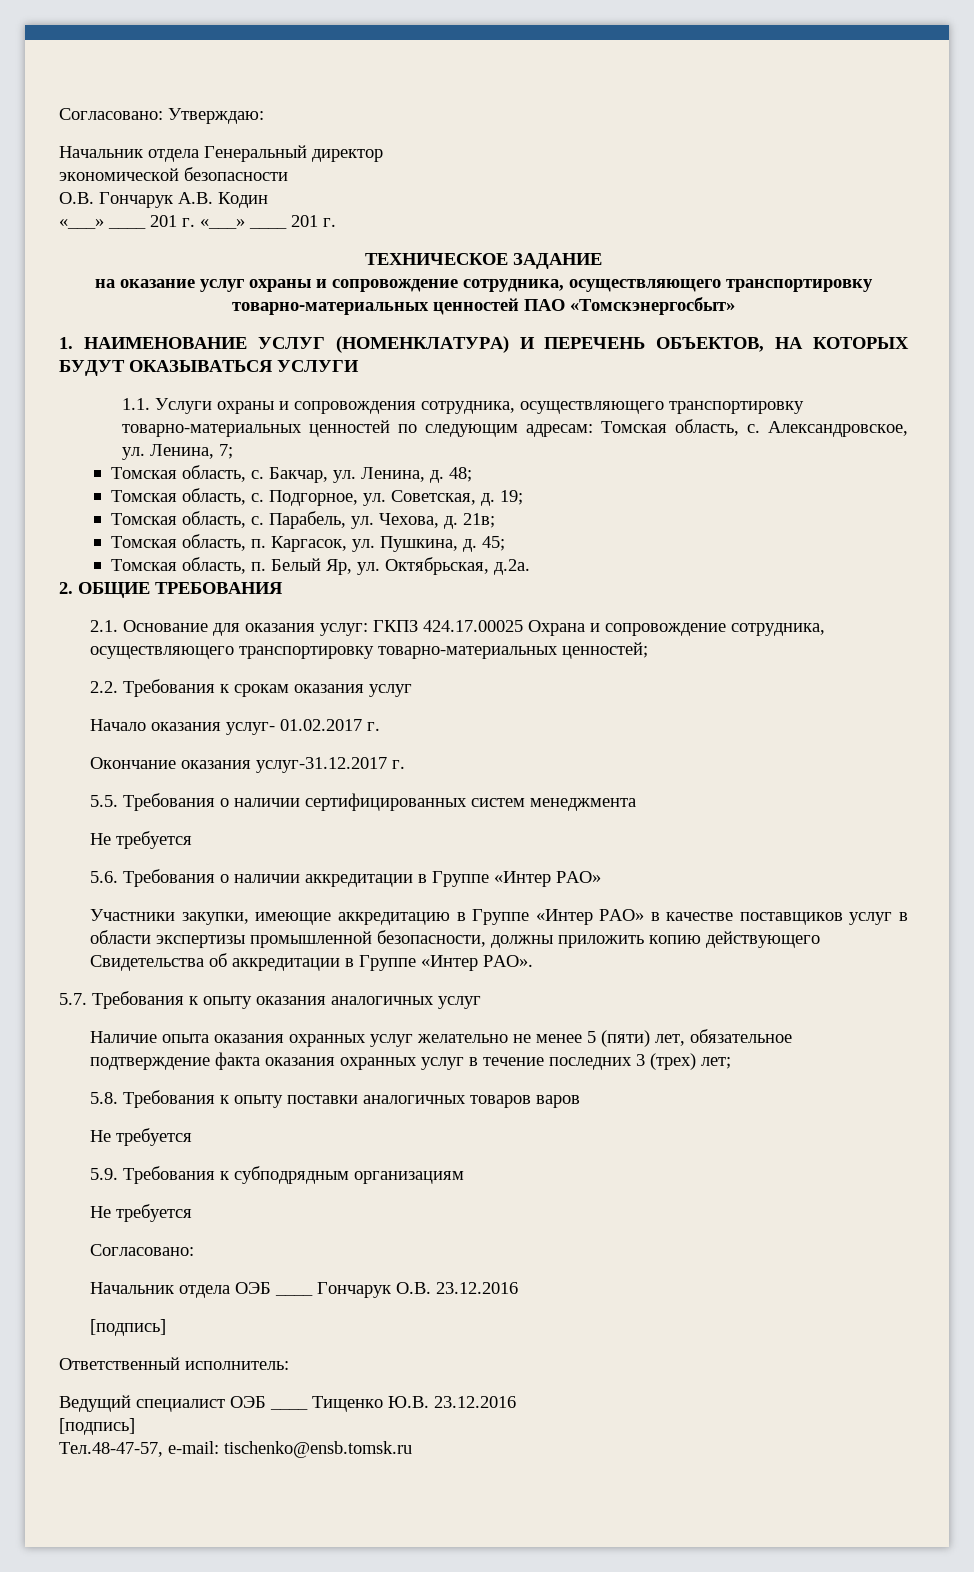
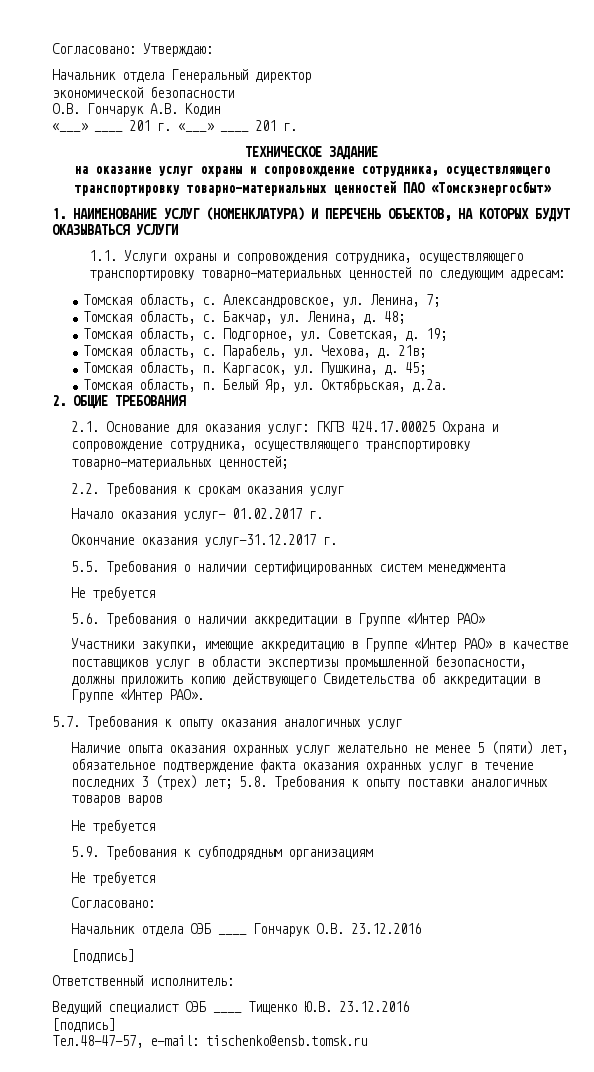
(593, 430) none -> (566, 275) //
(732, 1063) // -> (232, 784) none

